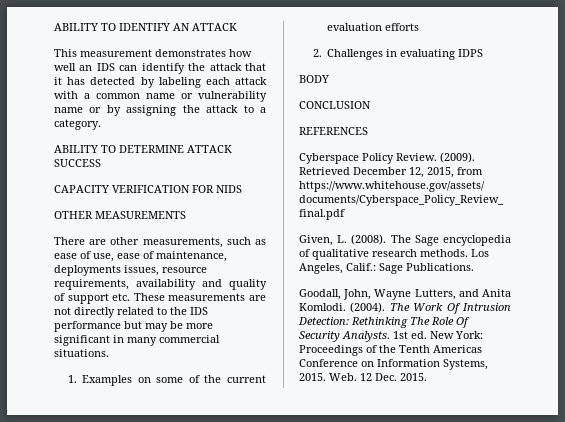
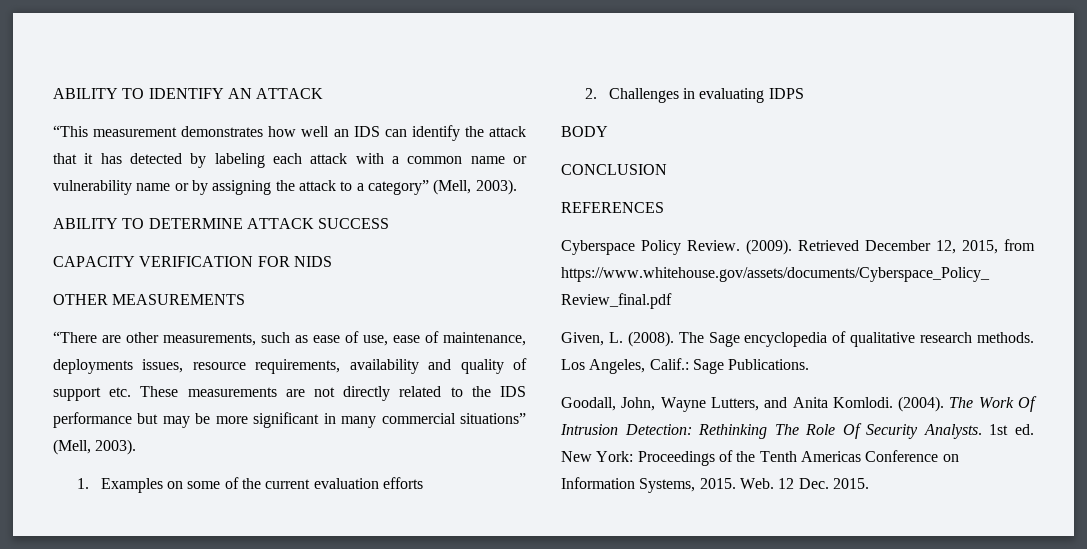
[54,49,77,57] This -> [53,125,88,137] “This
[54,119,101,130] category. -> [367,179,517,195] category” (Mell, 2003).
[54,237,85,245] There -> [53,331,97,343] “There
[54,349,109,357] situations. -> [460,413,527,424] [53,439,137,455] situations” (Mell, 2003).

